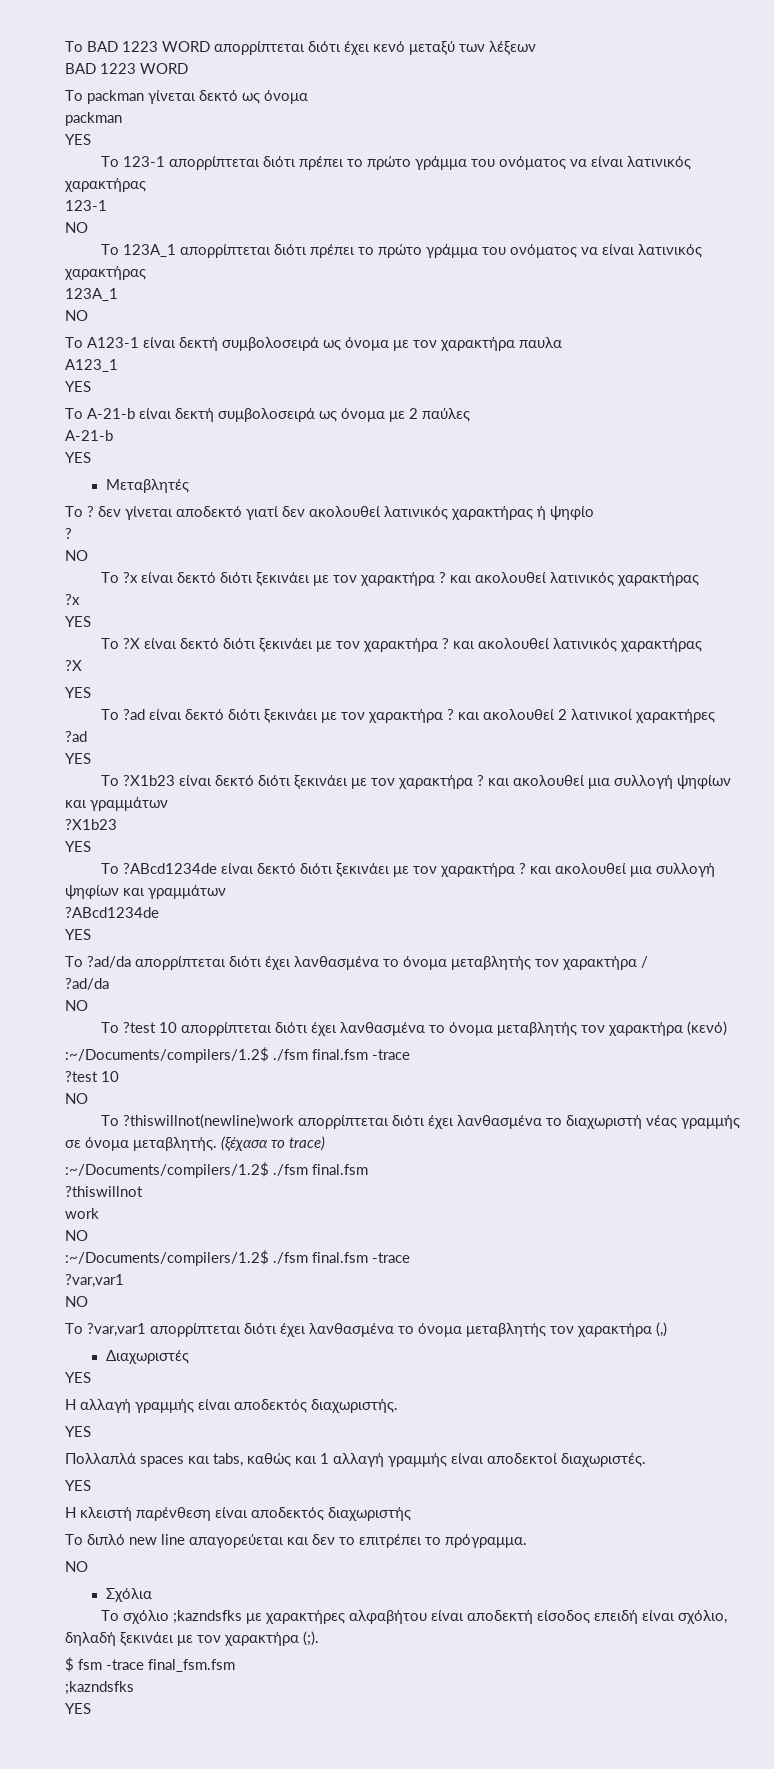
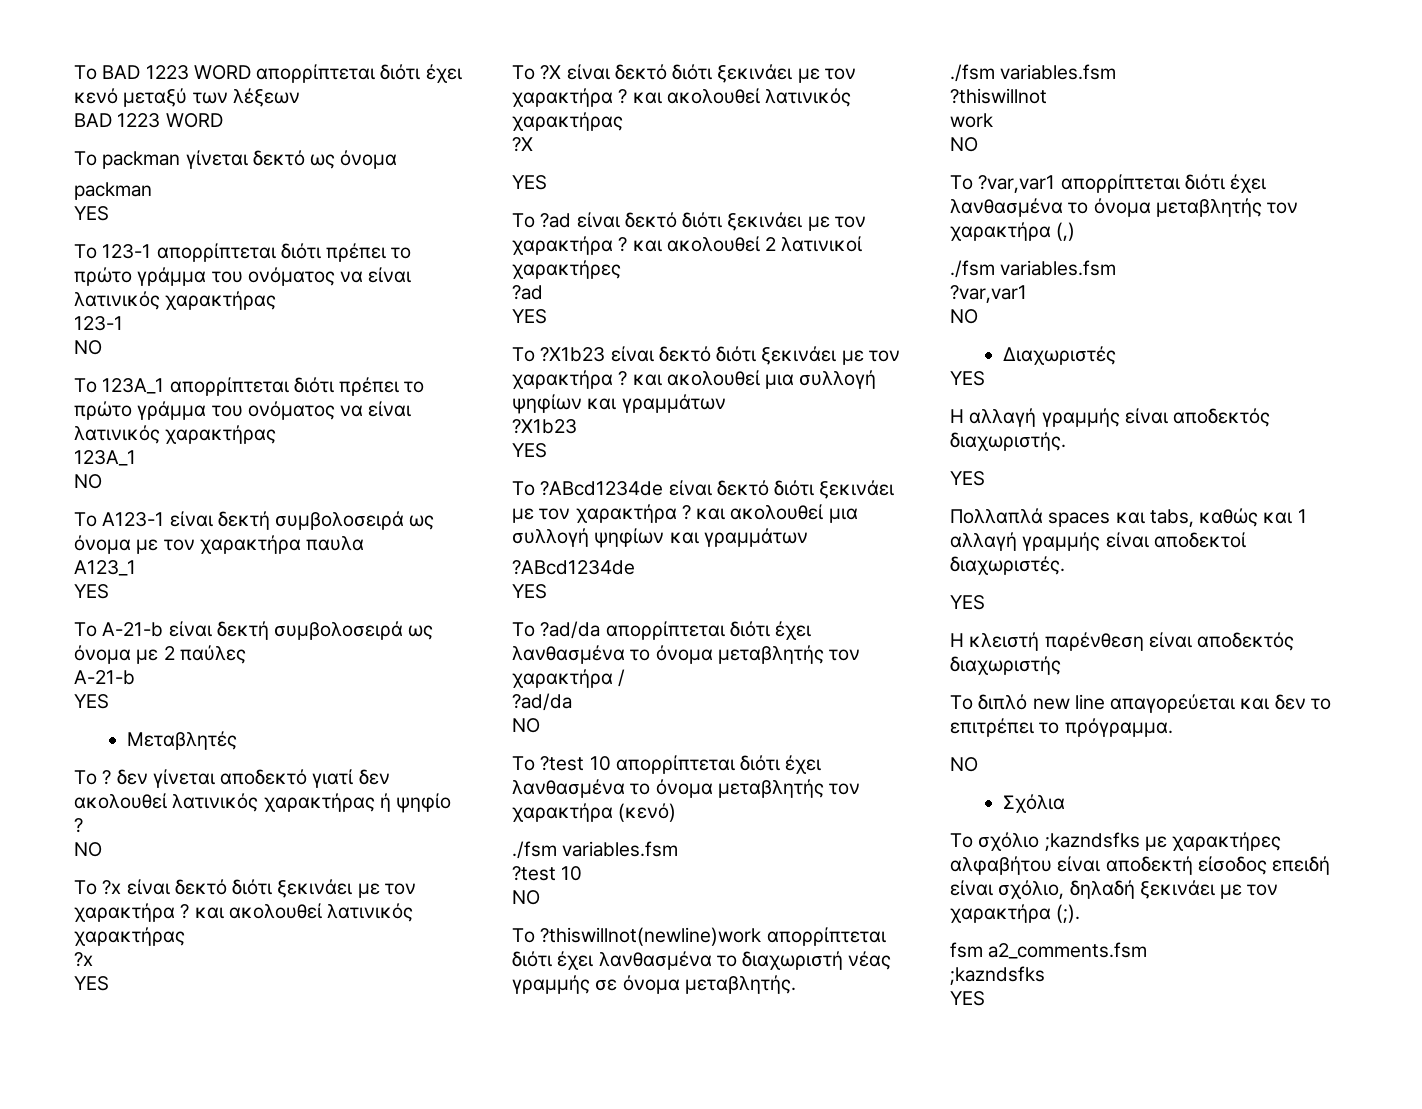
[65,1047,410,1063] :~/Documents/compilers/1.2$ ./fsm final.fsm -trace -> [512,841,679,859] ./fsm variables.fsm
[221,1136,325,1151] [65,1162,368,1178] [65,1186,143,1197] [65,1208,99,1219] [65,1230,88,1241] [65,1250,410,1266] [65,1274,124,1288] (ξέχασα το trace) // :~/Documents/compilers/1.2$ ./fsm final.fsm // ?thiswillnot // work // NO // :~/Documents/compilers/1.2$ ./fsm final.fsm -trace // ?var,var1 -> [950,64,1117,82] [950,88,1047,104] [950,113,993,128] // ./fsm variables.fsm // ?thiswillnot // work
(667, 1329) none -> [950,260,1117,278] [950,285,1027,303] [950,309,978,324] // ./fsm variables.fsm // ?var,var1 // NO
[65,1657,235,1672] $ fsm -trace final_fsm.fsm -> [950,942,1148,959] fsm a2_comments.fsm

